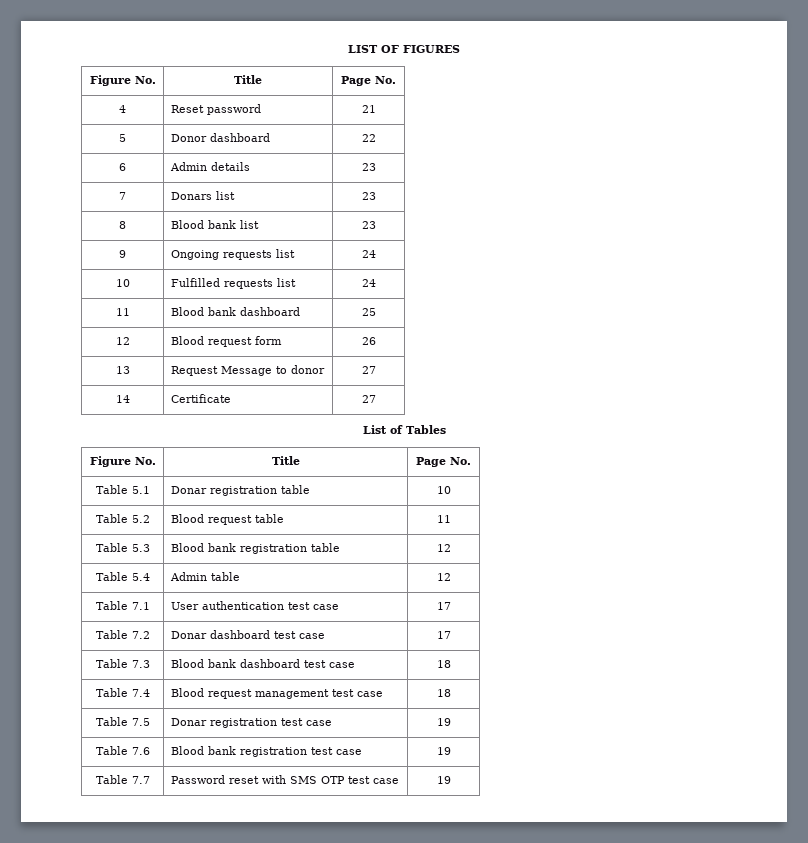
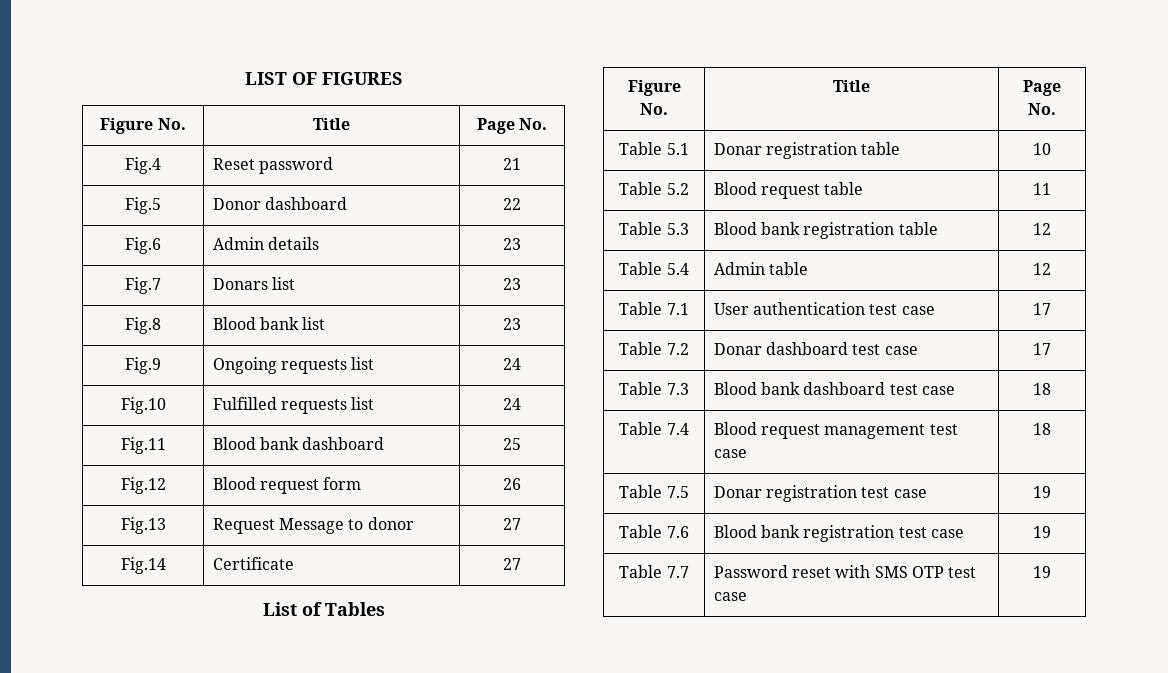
[119,105,126,113] 4 -> [125,157,161,174] Fig.4
[119,134,126,142] 5 -> [125,197,161,214] Fig.5
[119,163,126,171] 6 -> [125,237,161,254] Fig.6
[119,192,126,200] 7 -> [125,277,161,294] Fig.7
[119,221,126,229] 8 -> [125,317,161,334] Fig.8
[119,250,126,258] 9 -> [125,357,161,374] Fig.9
[115,279,130,287] 10 -> [120,397,166,414] Fig.10
[115,308,130,316] 11 -> [120,437,166,454] Fig.11
[115,337,130,345] 12 -> [120,477,166,494] Fig.12
[115,366,130,374] 13 -> [120,517,166,534] Fig.13
[115,395,130,403] 14 -> [120,557,166,574] Fig.14

